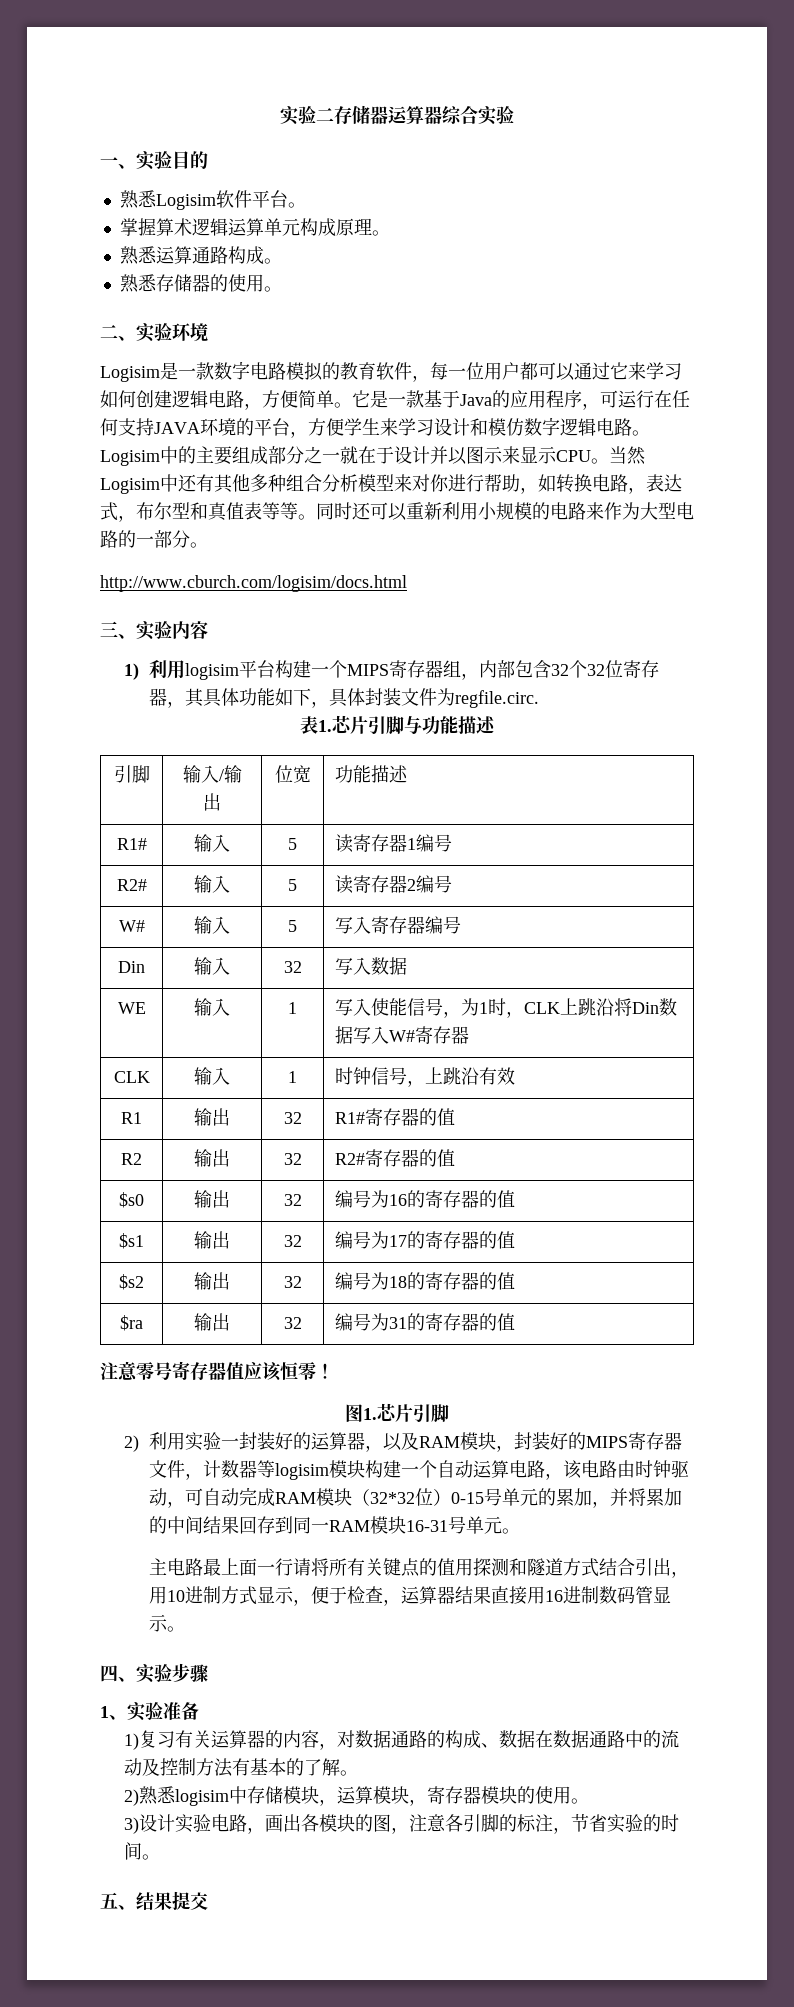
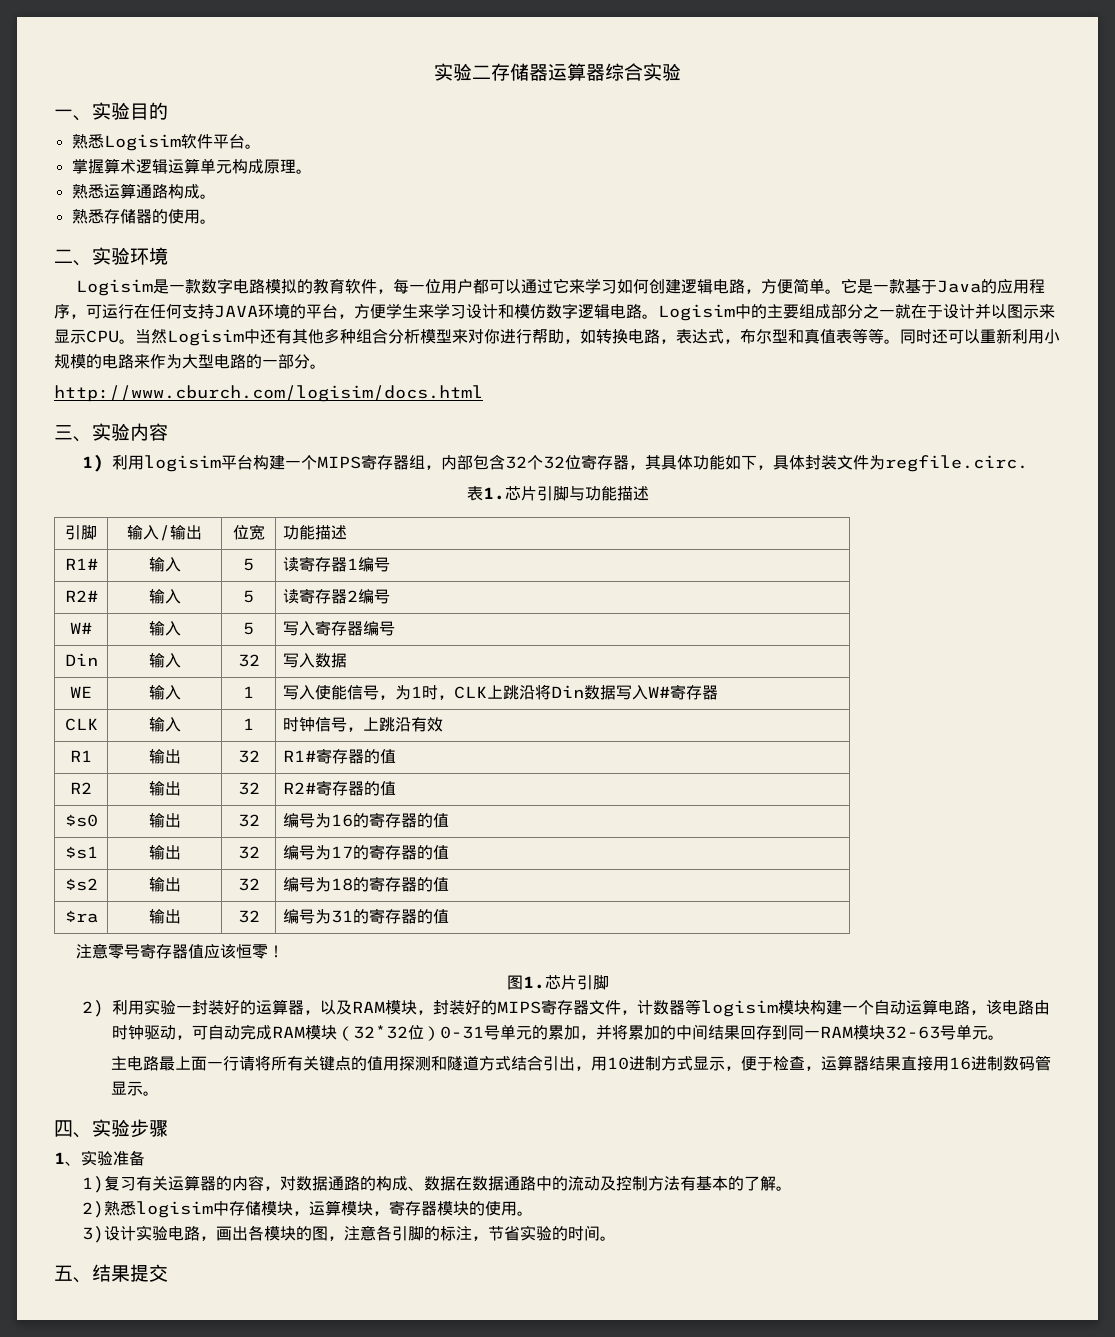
[450,1492,484,1504] 0-15 -> [440,1026,485,1039] 0-31
[405,1520,448,1532] 16-31 -> [885,1026,941,1039] 32-63

